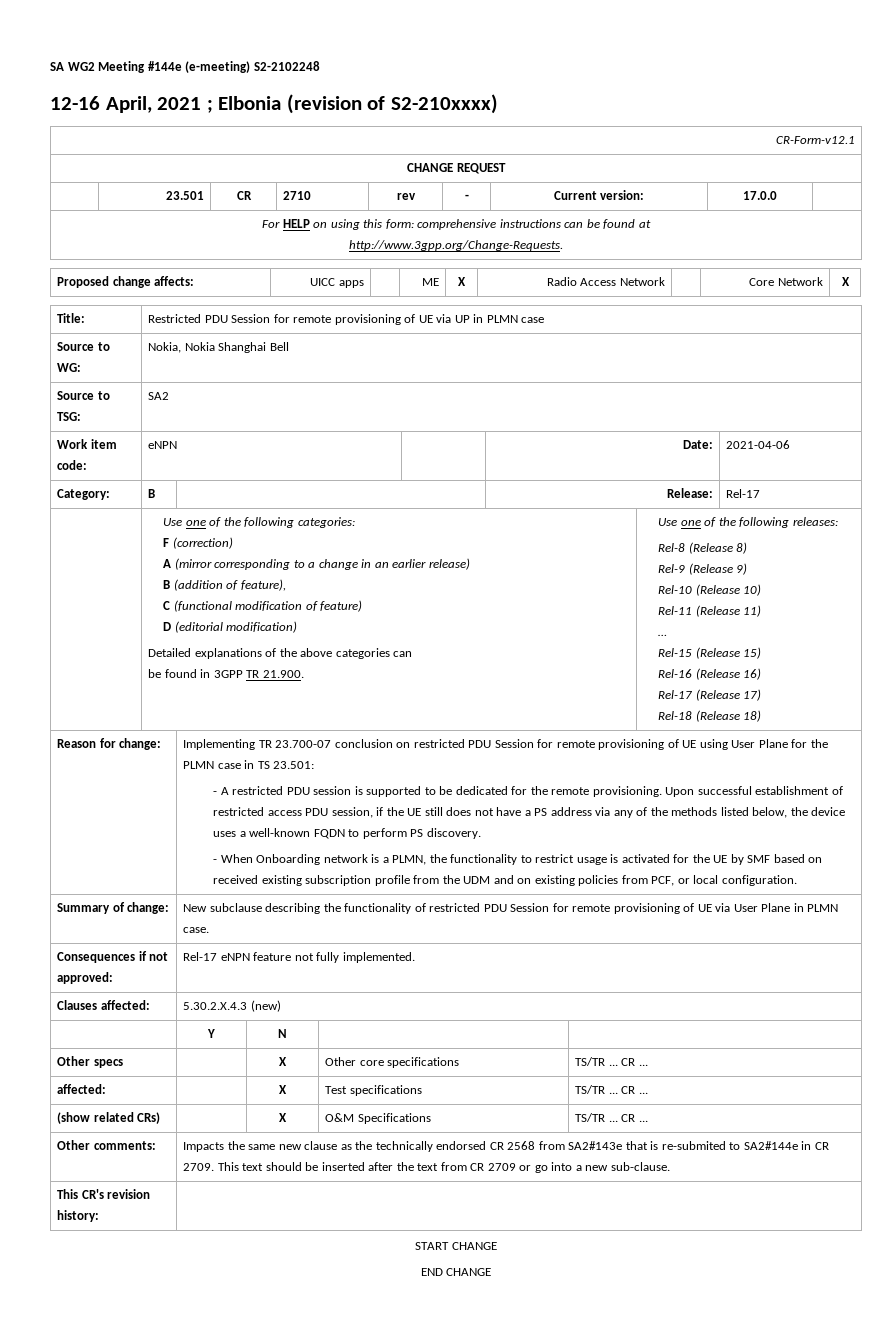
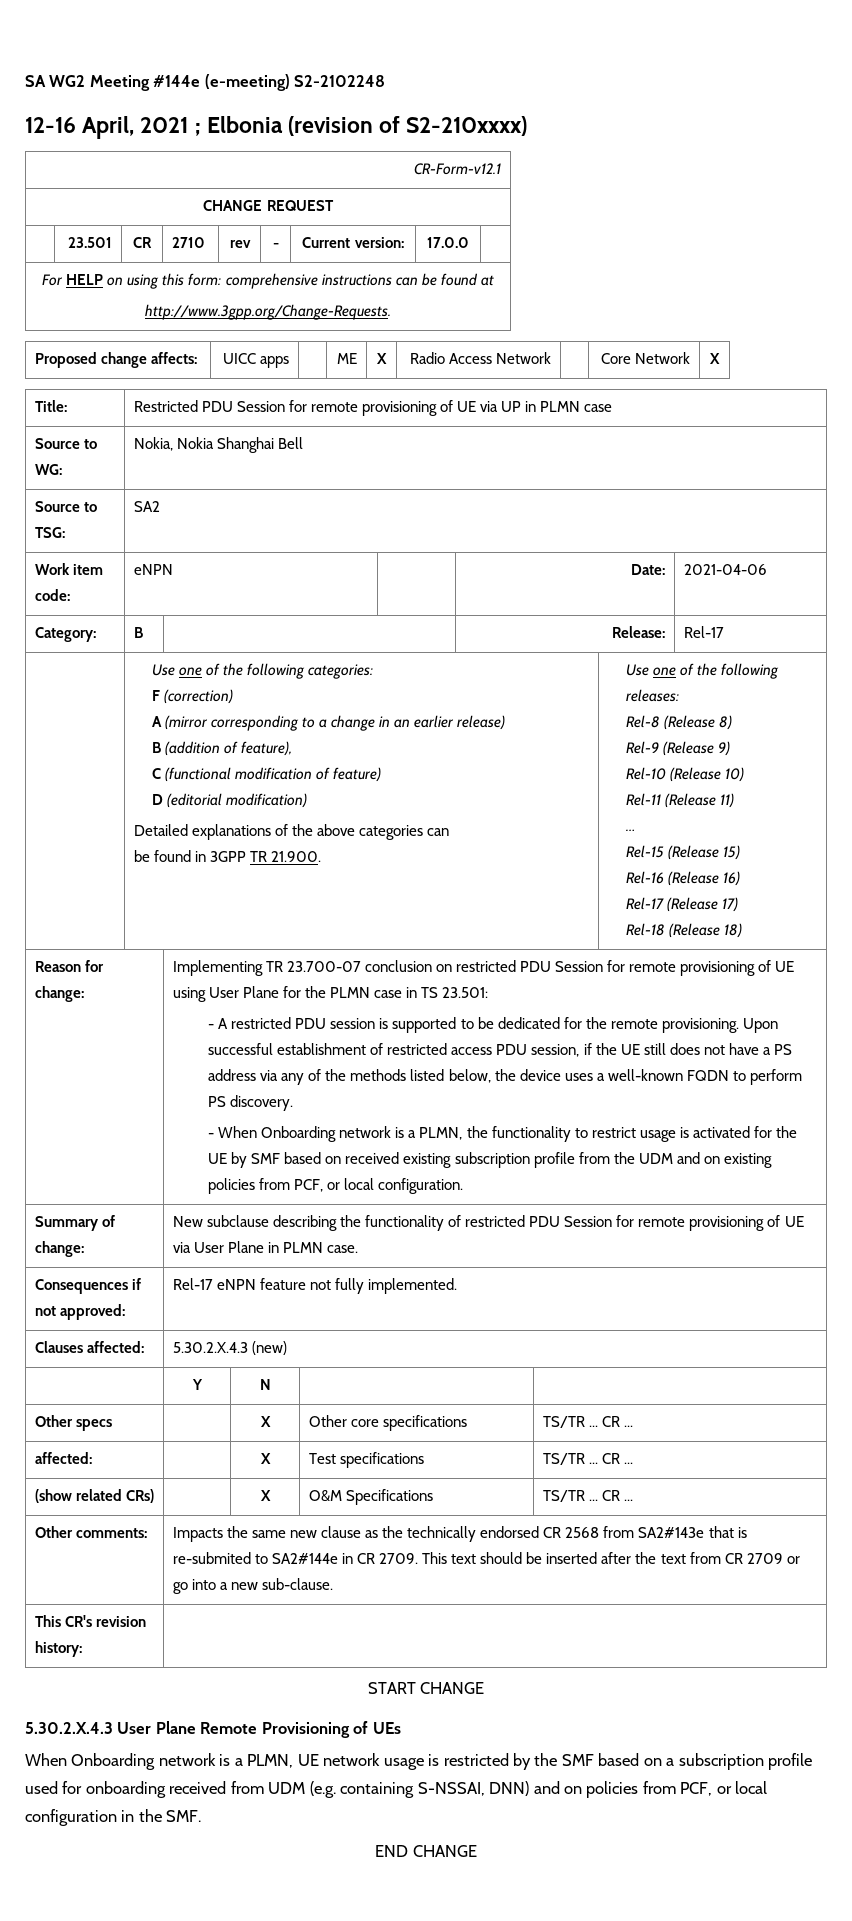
(497, 1246) none -> [25,1721,401,1738] [25,1753,813,1770] [25,1781,768,1798] [25,1809,202,1826] // 5.30.2.X.4.3 User Plane Remote Provisioning of UEs // When Onboarding network is a PLMN, UE network usage is restricted by the SMF based on a subscription profile used for onboarding received from UDM (e.g. containing S-NSSAI, DNN) and on policies from PCF, or local configuration in the SMF.

